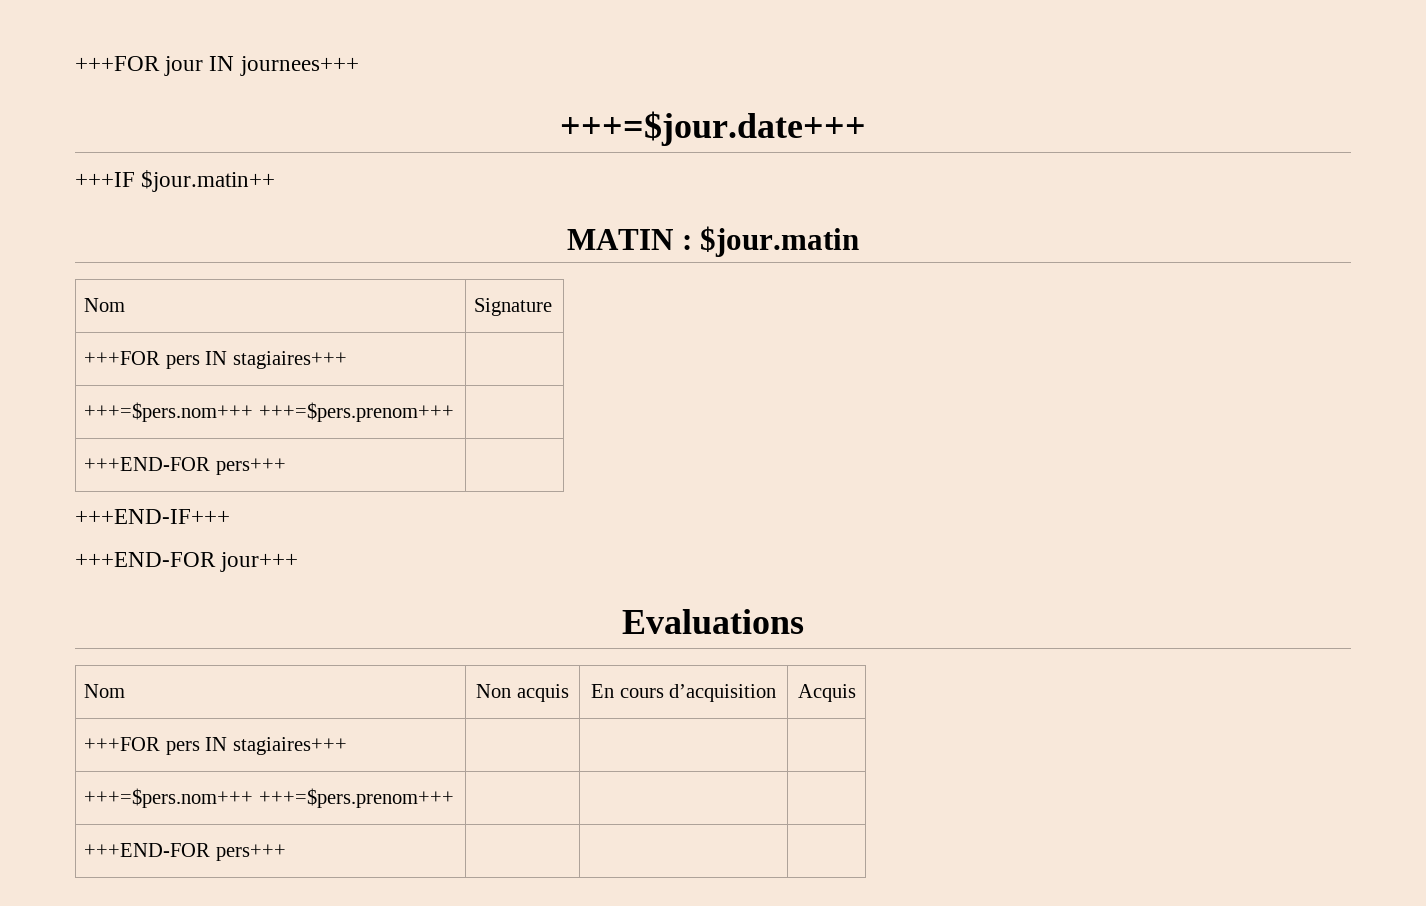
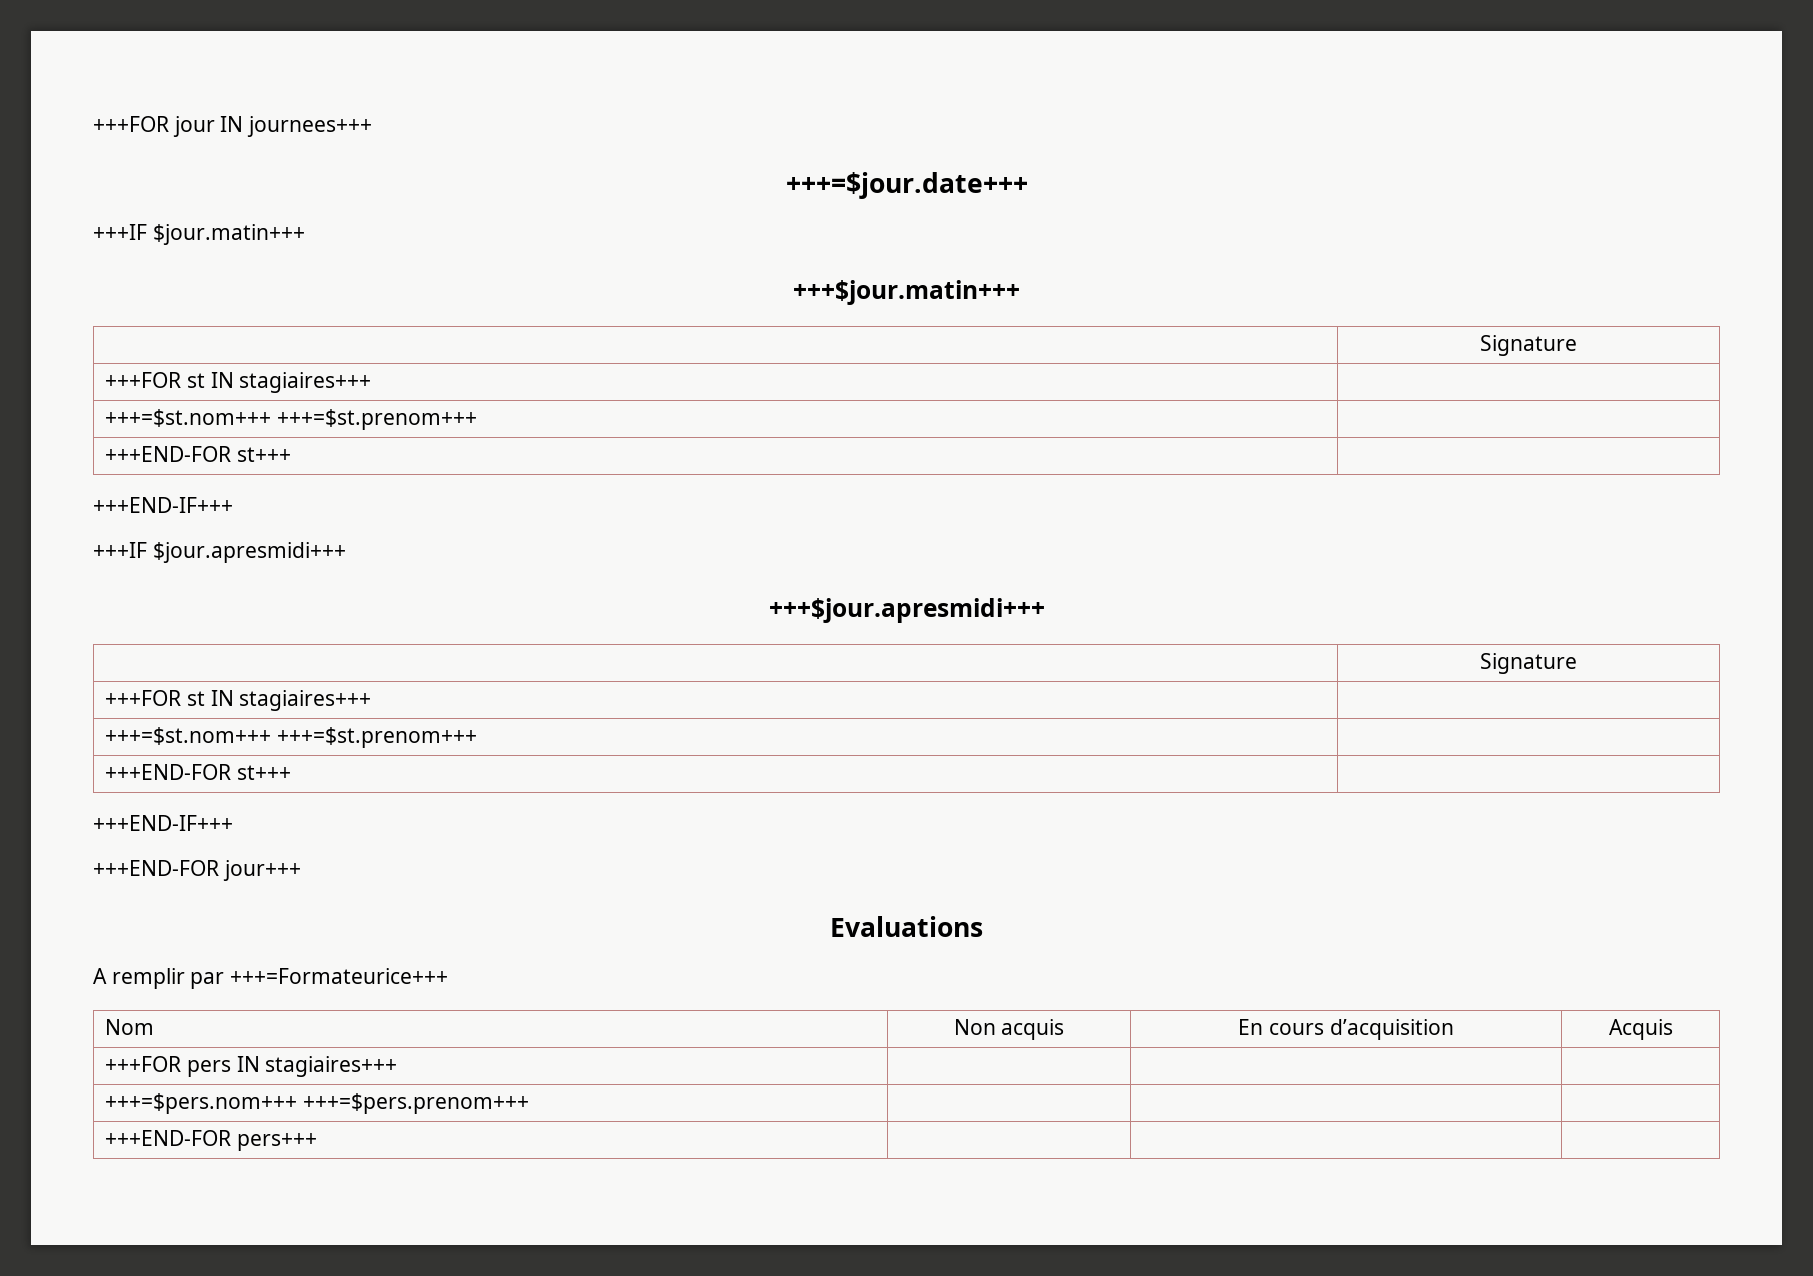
[141,170,276,192] [567,226,859,257] [84,298,126,312] [474,298,553,316] [84,351,347,369] [84,402,454,422] [84,457,286,475] $jour.matin++ // MATIN : $jour.matin // Nom | Signature // +++FOR pers IN stagiaires+++ | // +++=$pers.nom+++ +++=$pers.prenom+++ | // +++END-FOR pers+++ -> [152,224,305,245] [793,280,1020,305] [1480,335,1577,356] [105,372,372,393] [105,409,477,430] [105,446,291,462] [93,497,233,513] [93,542,346,563] [768,598,1045,623] [1480,653,1577,674] [105,690,372,711] [105,727,477,748] [105,764,291,780] $jour.matin+++ // +++$jour.matin+++ // | Signature // +++FOR st IN stagiaires+++ | // +++=$st.nom+++ +++=$st.prenom+++ | // +++END-FOR st+++ | // +++END-IF+++ // +++IF $jour.apresmidi+++ // +++$jour.apresmidi+++ // | Signature // +++FOR st IN stagiaires+++ | // +++=$st.nom+++ +++=$st.prenom+++ | // +++END-FOR st+++
(804, 621) none -> [93,968,449,989] // A remplir par +++=Formateurice+++

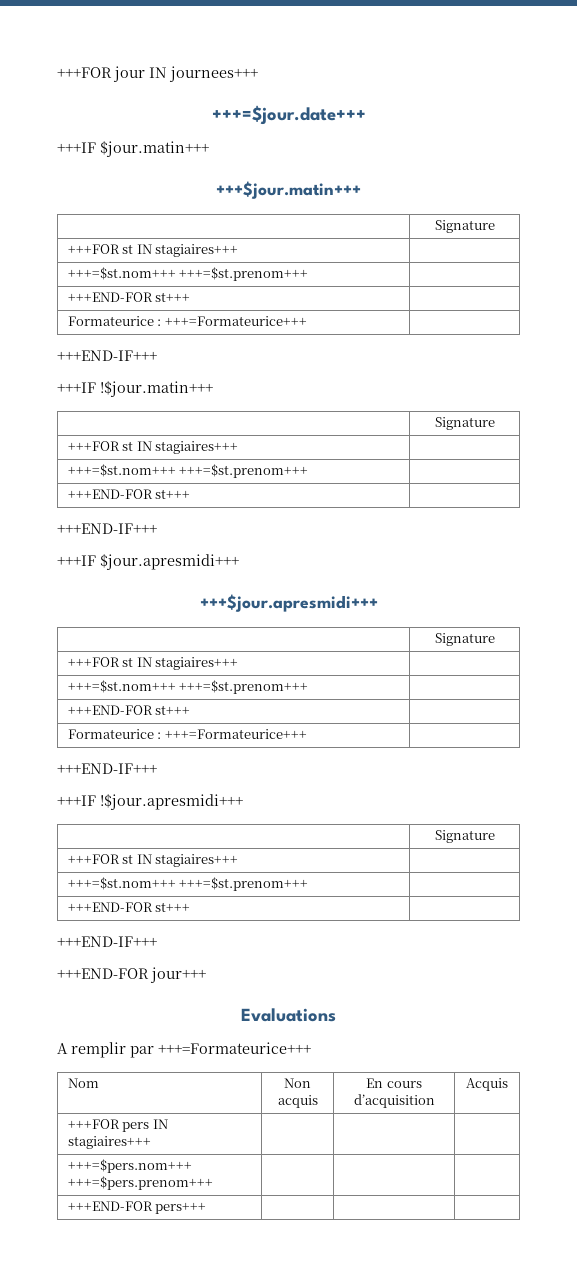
(291, 454) none -> [67,316,307,326] [57,350,157,361] [57,381,213,397] [434,417,495,430] [67,441,239,454] [67,464,309,478] [67,489,191,499] // Formateurice : +++=Formateurice+++ | // +++END-IF+++ // +++IF !$jour.matin+++ // | Signature // +++FOR st IN stagiaires+++ | // +++=$st.nom+++ +++=$st.prenom+++ | // +++END-FOR st+++ |
(291, 772) none -> [67,729,307,739] [57,763,157,774] [57,794,243,810] [434,830,495,843] [67,854,239,867] [67,877,309,891] [67,902,191,912] // Formateurice : +++=Formateurice+++ | // +++END-IF+++ // +++IF !$jour.apresmidi+++ // | Signature // +++FOR st IN stagiaires+++ | // +++=$st.nom+++ +++=$st.prenom+++ | // +++END-FOR st+++ |

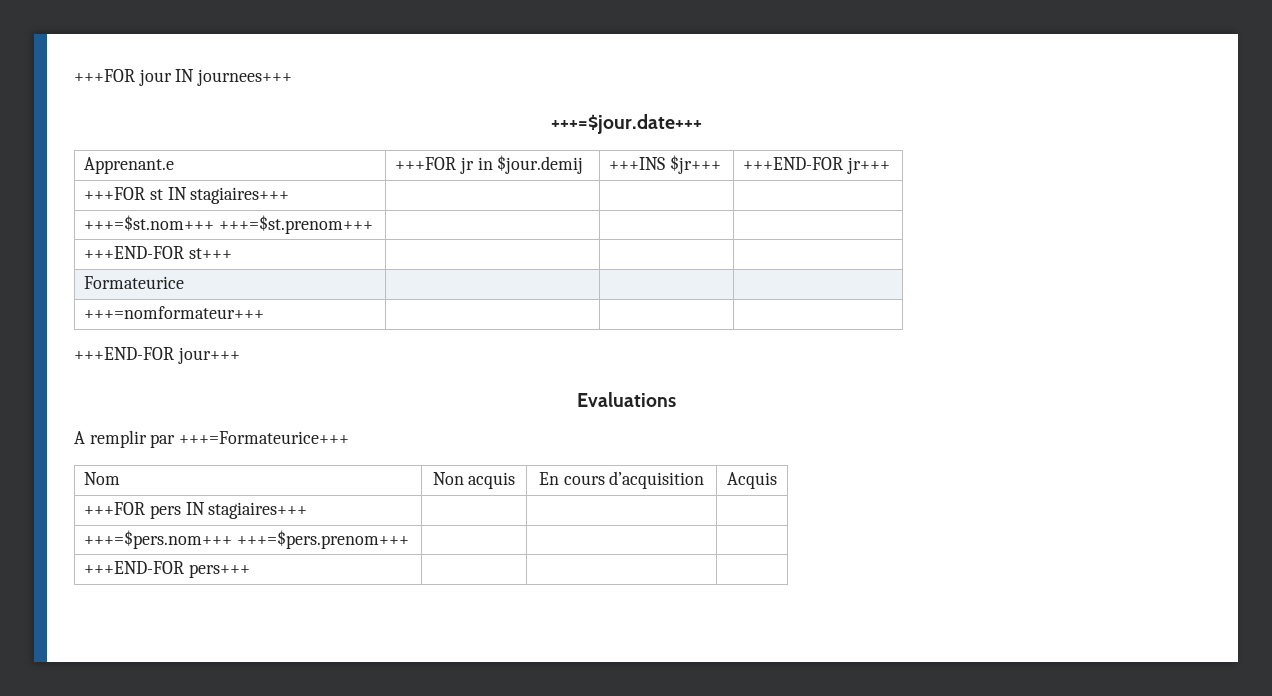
[57,141,209,157] [216,181,361,199] [434,220,495,233] [67,244,239,257] [67,267,309,281] [67,292,191,302] [67,316,307,326] [57,350,157,361] [57,381,213,397] [434,417,495,430] [67,441,239,454] [67,464,309,478] [67,489,191,499] [57,523,157,534] [57,554,239,570] [199,594,378,612] [434,633,495,646] [67,657,239,670] [67,680,309,694] [67,705,191,715] [67,729,307,739] [57,763,157,774] [57,794,243,810] [434,830,495,843] [67,854,239,867] [67,877,309,891] [67,902,191,912] [57,936,157,947] // +++IF $jour.matin+++ // +++$jour.matin+++ // | Signature // +++FOR st IN stagiaires+++ | // +++=$st.nom+++ +++=$st.prenom+++ | // +++END-FOR st+++ | // Formateurice : +++=Formateurice+++ | // +++END-IF+++ // +++IF !$jour.matin+++ // | Signature // +++FOR st IN stagiaires+++ | // +++=$st.nom+++ +++=$st.prenom+++ | // +++END-FOR st+++ | // +++END-IF+++ // +++IF $jour.apresmidi+++ // +++$jour.apresmidi+++ // | Signature // +++FOR st IN stagiaires+++ | // +++=$st.nom+++ +++=$st.prenom+++ | // +++END-FOR st+++ | // Formateurice : +++=Formateurice+++ | // +++END-IF+++ // +++IF !$jour.apresmidi+++ // | Signature // +++FOR st IN stagiaires+++ | // +++=$st.nom+++ +++=$st.prenom+++ | // +++END-FOR st+++ | // +++END-IF+++ -> [84,157,175,174] [395,155,584,174] [609,155,721,174] [743,157,890,174] [84,187,290,204] [84,215,373,234] [84,246,232,259] [84,276,185,289] [84,306,265,319] // Apprenant.e | +++FOR jr in $jour.demij | +++INS $jr+++ | +++END-FOR jr+++ // +++FOR st IN stagiaires+++ | | | // +++=$st.nom+++ +++=$st.prenom+++ | | | // +++END-FOR st+++ | | | // Formateurice | | | // +++=nomformateur+++ | | |

